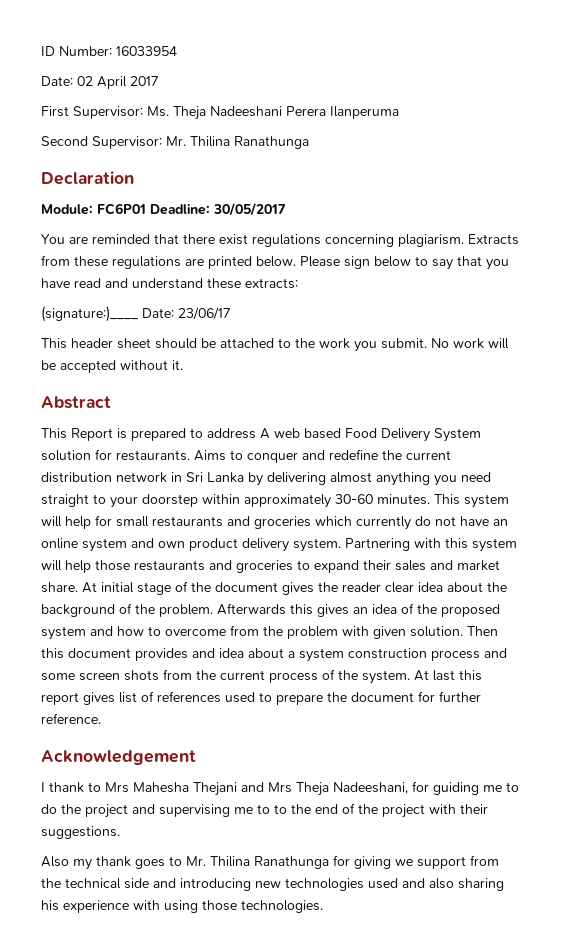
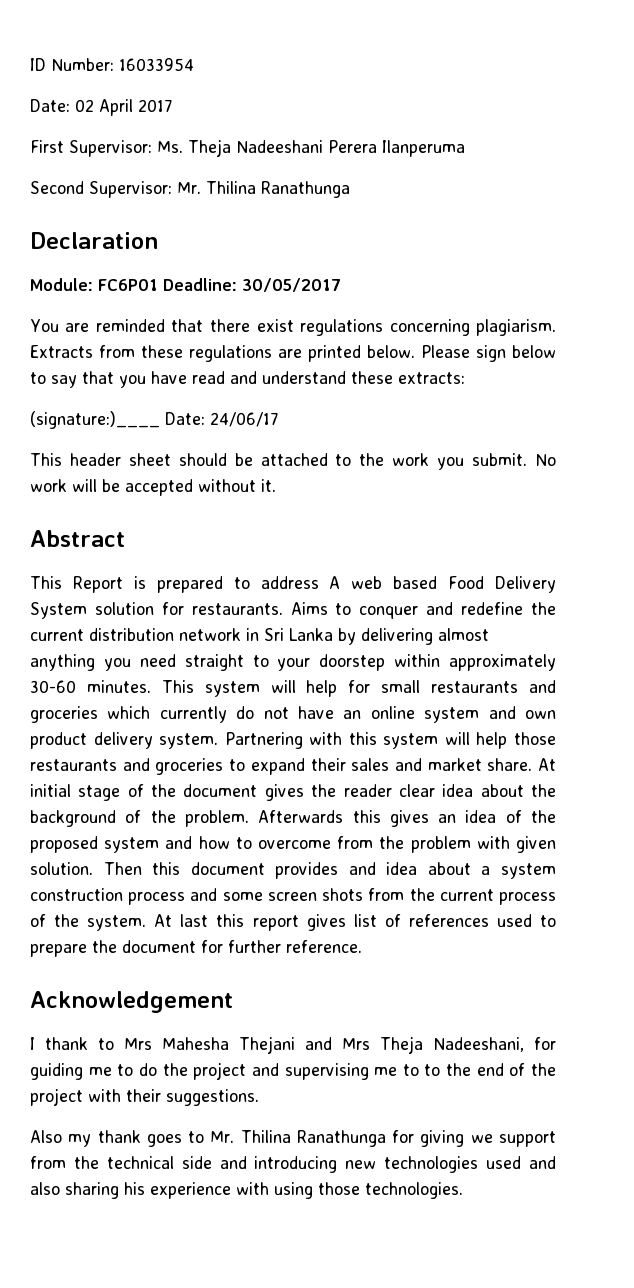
[178,307,231,320] 23/06/17 -> [210,412,278,427] 24/06/17

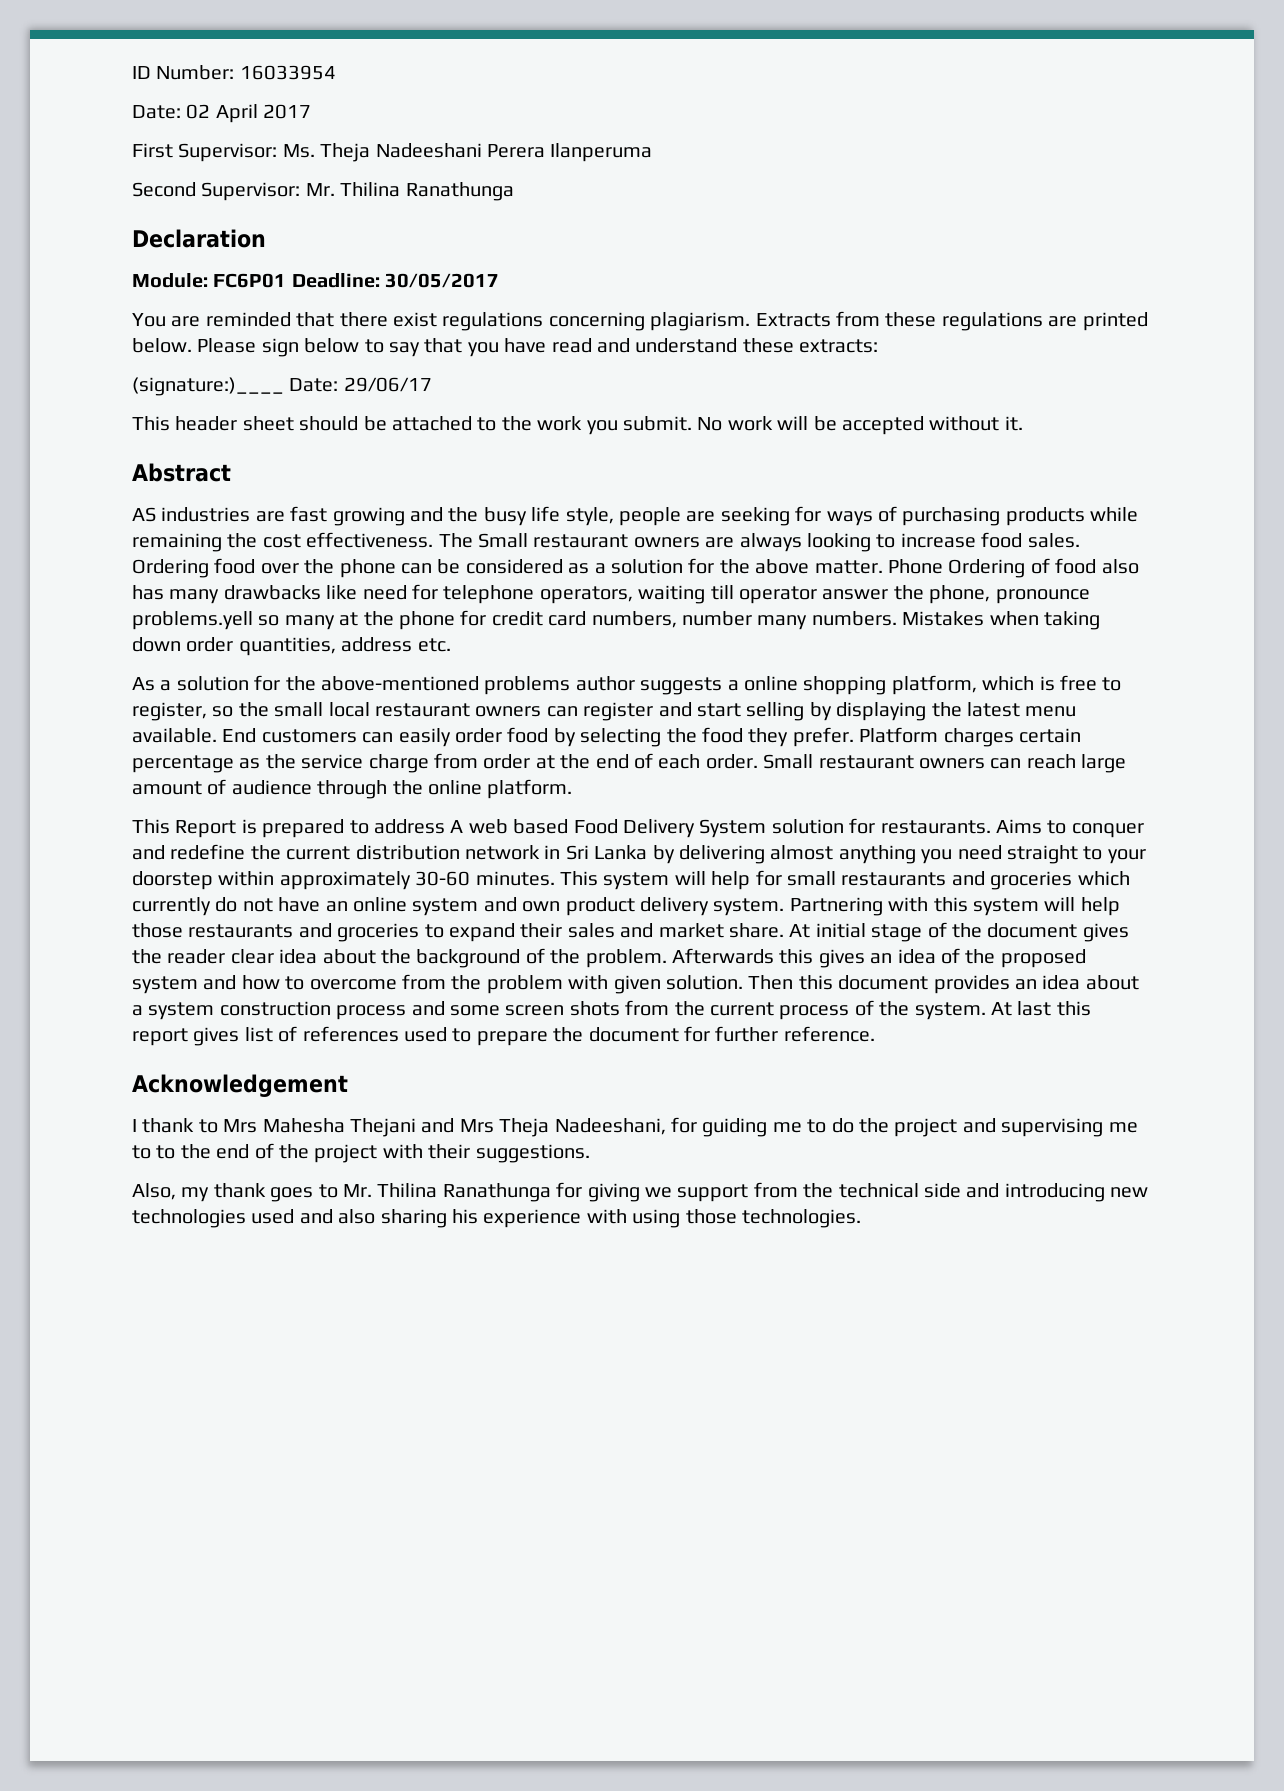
[210,412,278,427] 24/06/17 -> [343,377,432,392] 29/06/17
(125, 538) none -> [132,506,1139,526] [132,532,1080,552] [132,558,1139,578] [132,584,1090,604] [132,610,1100,630] [132,637,451,656] [132,675,1122,695] [132,702,1077,721] [132,727,1081,747] [132,753,1127,773] [132,779,573,799] // AS industries are fast growing and the busy life style, people are seeking for ways of purchasing products while remaining the cost effectiveness. The Small restaurant owners are always looking to increase food sales. Ordering food over the phone can be considered as a solution for the above matter. Phone Ordering of food also has many drawbacks like need for telephone operators, waiting till operator answer the phone, pronounce problems.yell so many at the phone for credit card numbers, number many numbers. Mistakes when taking down order quantities, address etc. // As a solution for the above-mentioned problems author suggests a online shopping platform, which is free to register, so the small local restaurant owners can register and start selling by displaying the latest menu available. End customers can easily order food by selecting the food they prefer. Platform charges certain percentage as the service charge from order at the end of each order. Small restaurant owners can reach large amount of audience through the online platform.
[348,862,376,875] and -> [1014,979,1037,990] an
[30,1130,62,1143] Also -> [132,1183,176,1200] Also,

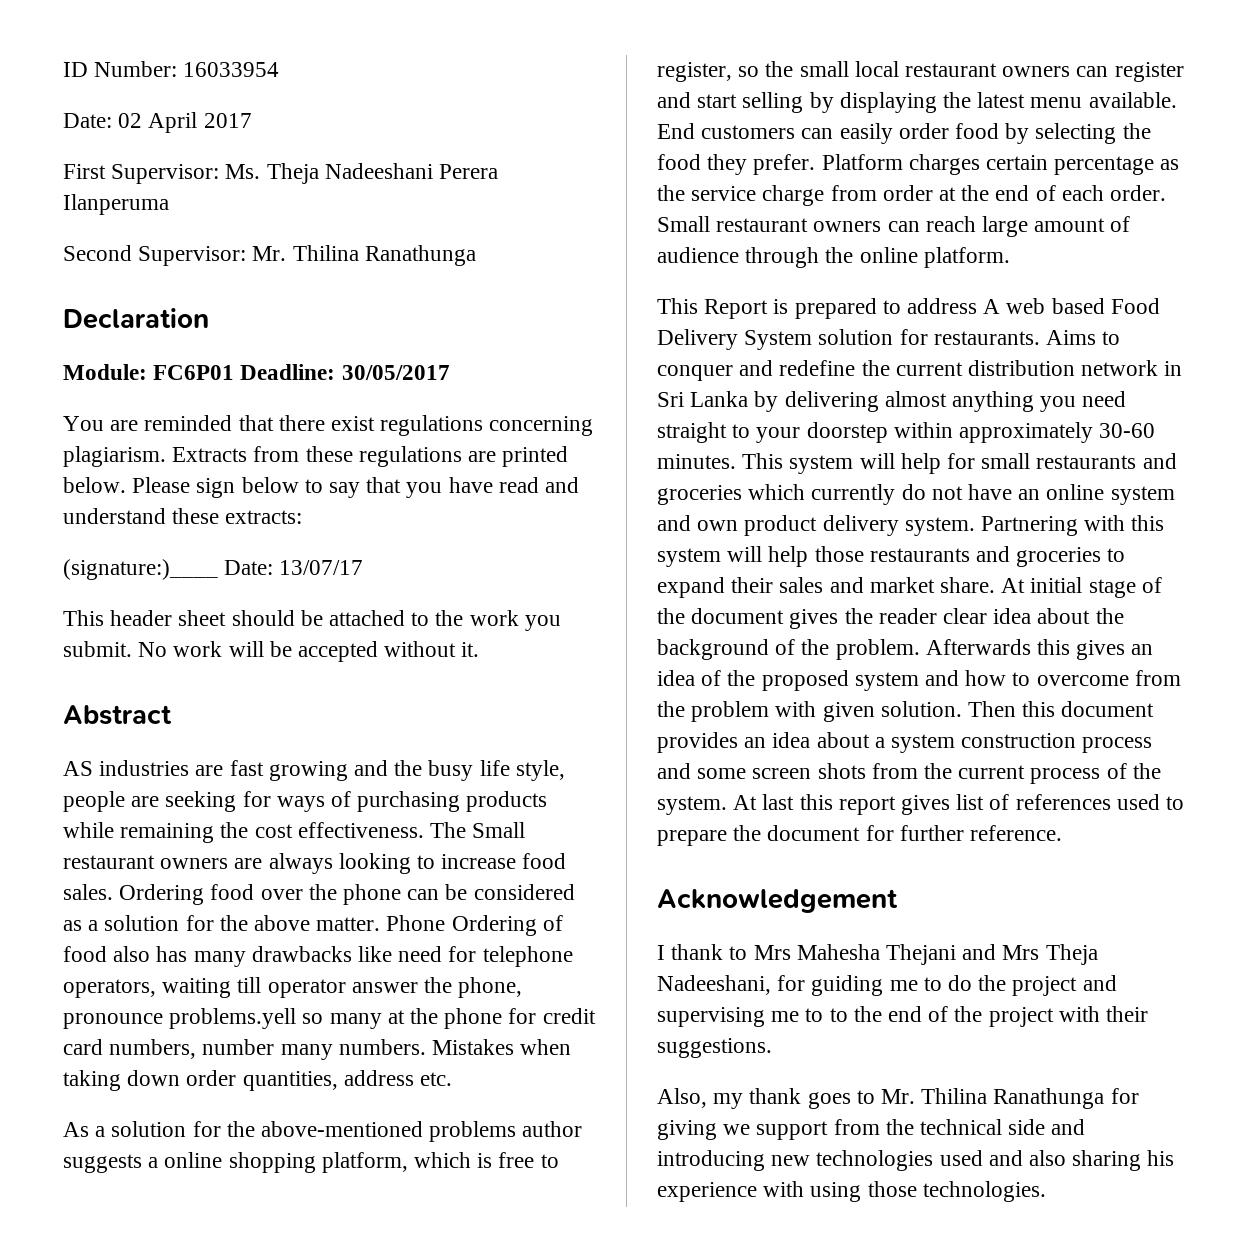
[343,377,432,392] 29/06/17 -> [279,560,364,575] 13/07/17

